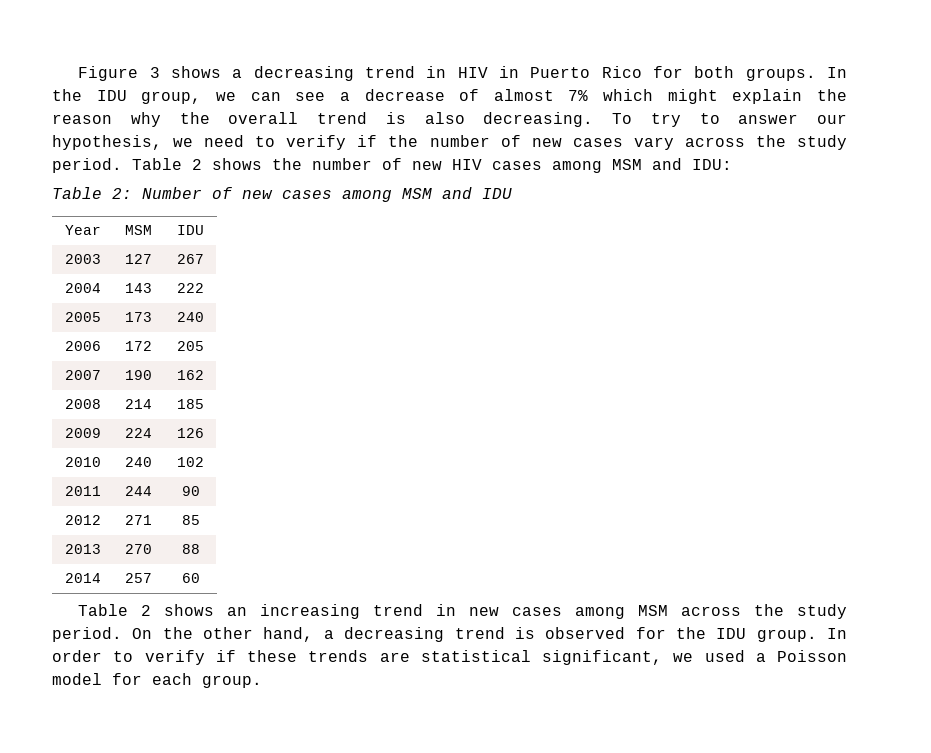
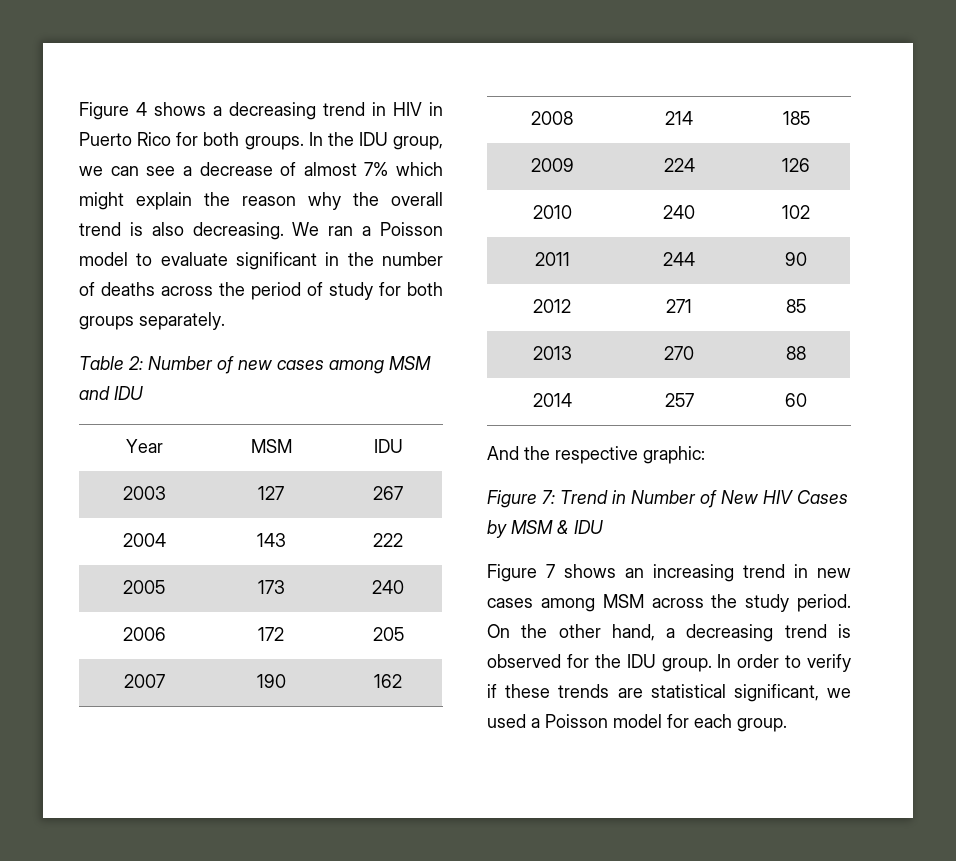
[78,66,160,81] Figure 3 -> [79,102,147,120] Figure 4
[612,113,847,127] [52,135,847,150] [52,158,732,173] To try to answer our hypothesis, we need to verify if the number of new cases vary across the study period. Table 2 shows the number of new HIV cases among MSM and IDU: -> [292,222,443,236] [79,252,443,270] [79,282,443,300] [79,312,225,330] We ran a Poisson model to evaluate significant in the number of deaths across the period of study for both groups separately.
[78,604,152,616] Table 2 -> [487,446,705,464] [487,490,848,508] [487,520,603,538] [487,564,555,582] And the respective graphic: // Figure 7: Trend in Number of New HIV Cases by MSM & IDU // Figure 7

